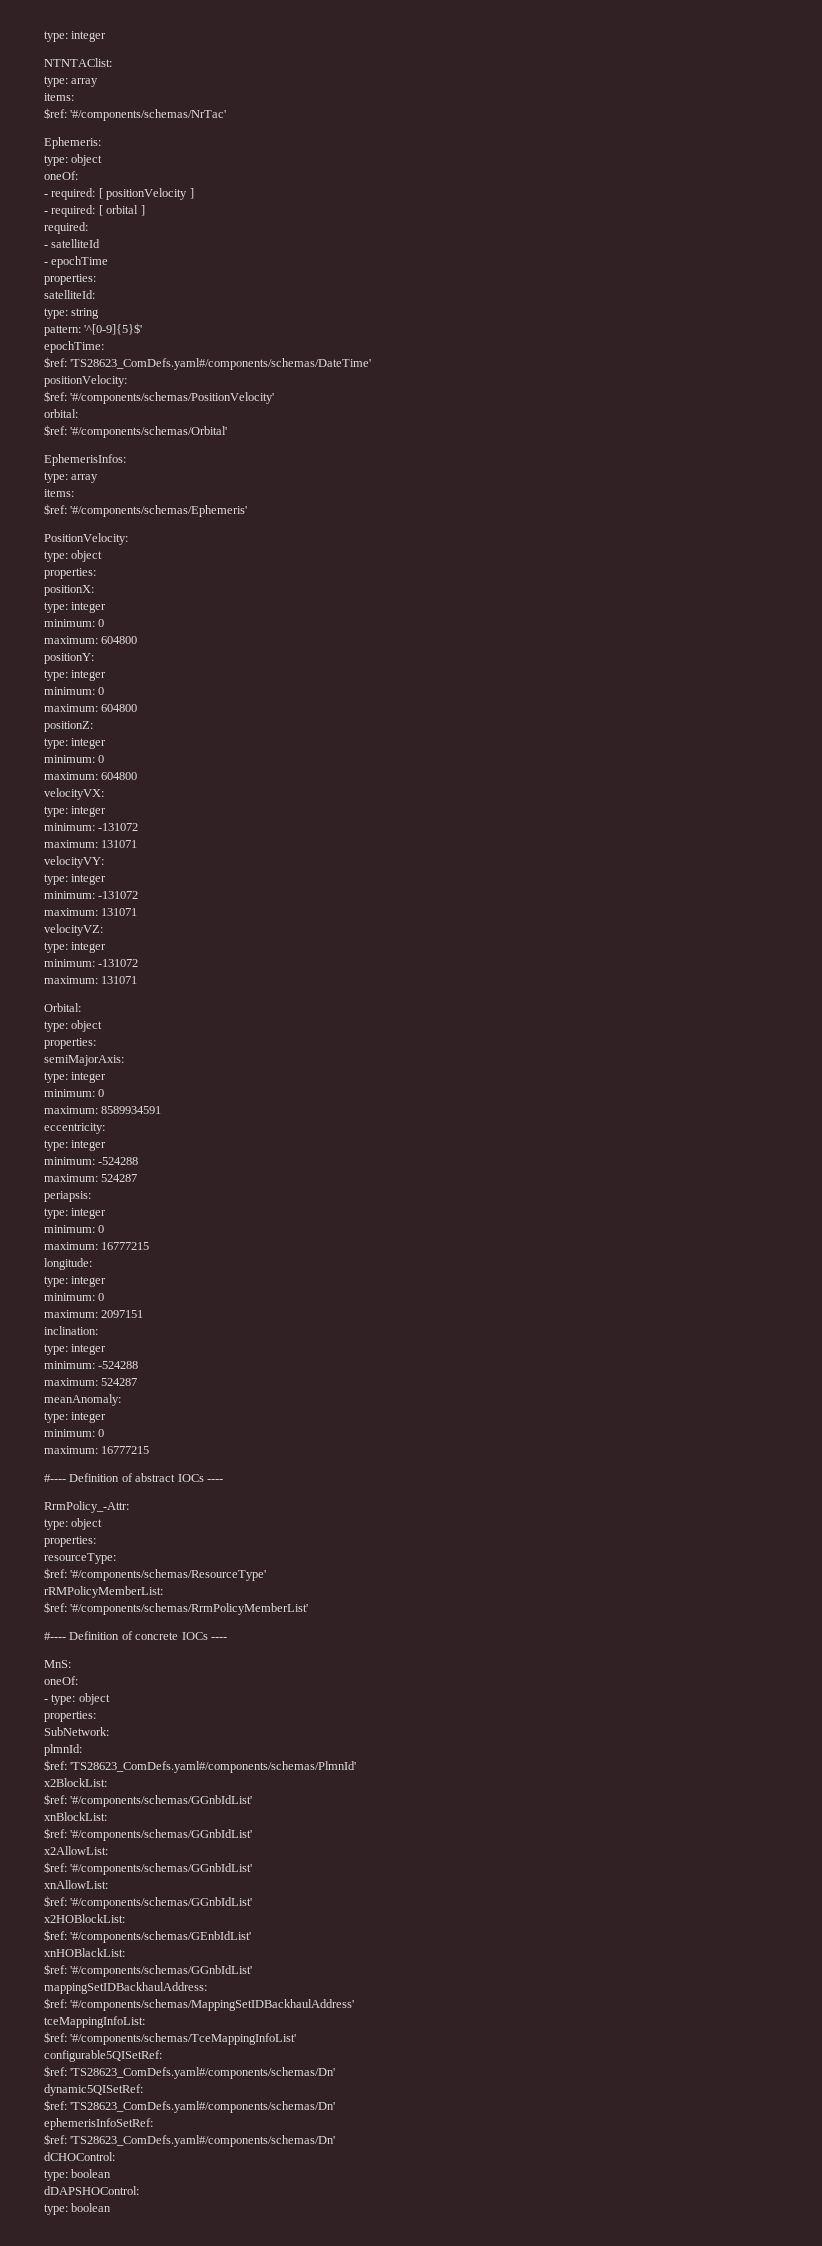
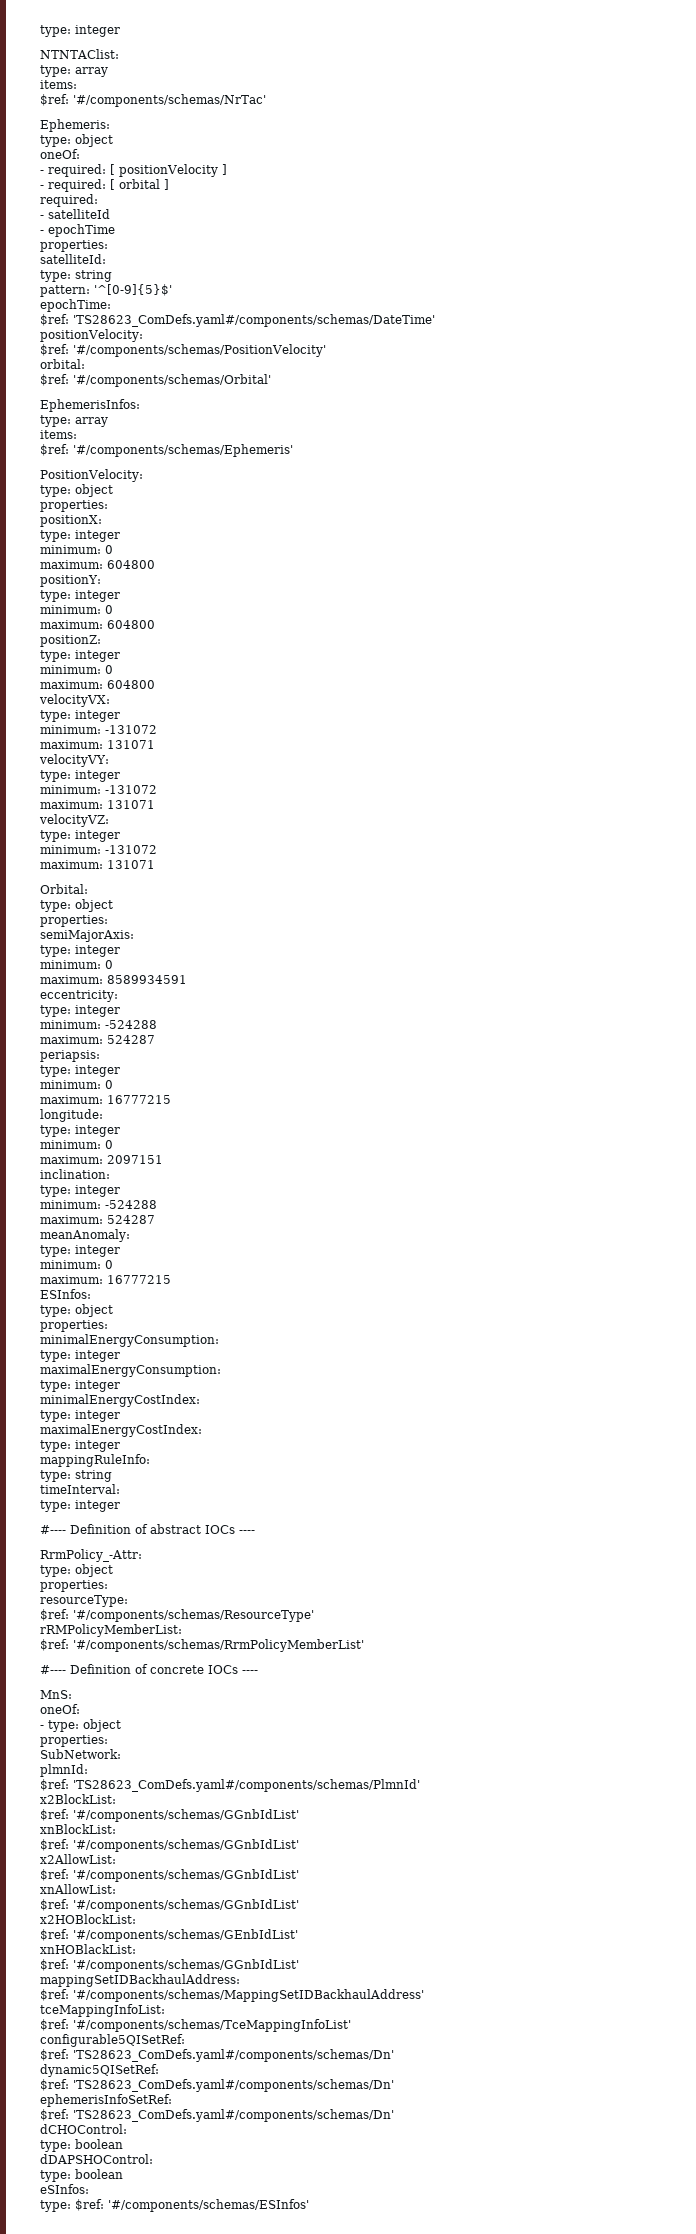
(150, 1450) none -> [40,1289,91,1299] [40,1304,113,1317] [40,1320,108,1332] [40,1334,219,1347] [40,1350,120,1362] [40,1364,221,1377] [40,1380,120,1392] [40,1394,200,1407] [40,1410,120,1422] [40,1424,202,1437] [40,1440,120,1452] [40,1454,150,1467] [40,1470,112,1482] [40,1484,120,1494] [40,1500,120,1512] // ESInfos: // type: object // properties: // minimalEnergyConsumption: // type: integer // maximalEnergyConsumption: // type: integer // minimalEnergyCostIndex: // type: integer // maximalEnergyCostIndex: // type: integer // mappingRuleInfo: // type: string // timeInterval: // type: integer
(112, 2207) none -> [40,2184,89,2194] [40,2199,309,2212] // eSInfos: // type: $ref: '#/components/schemas/ESInfos'

